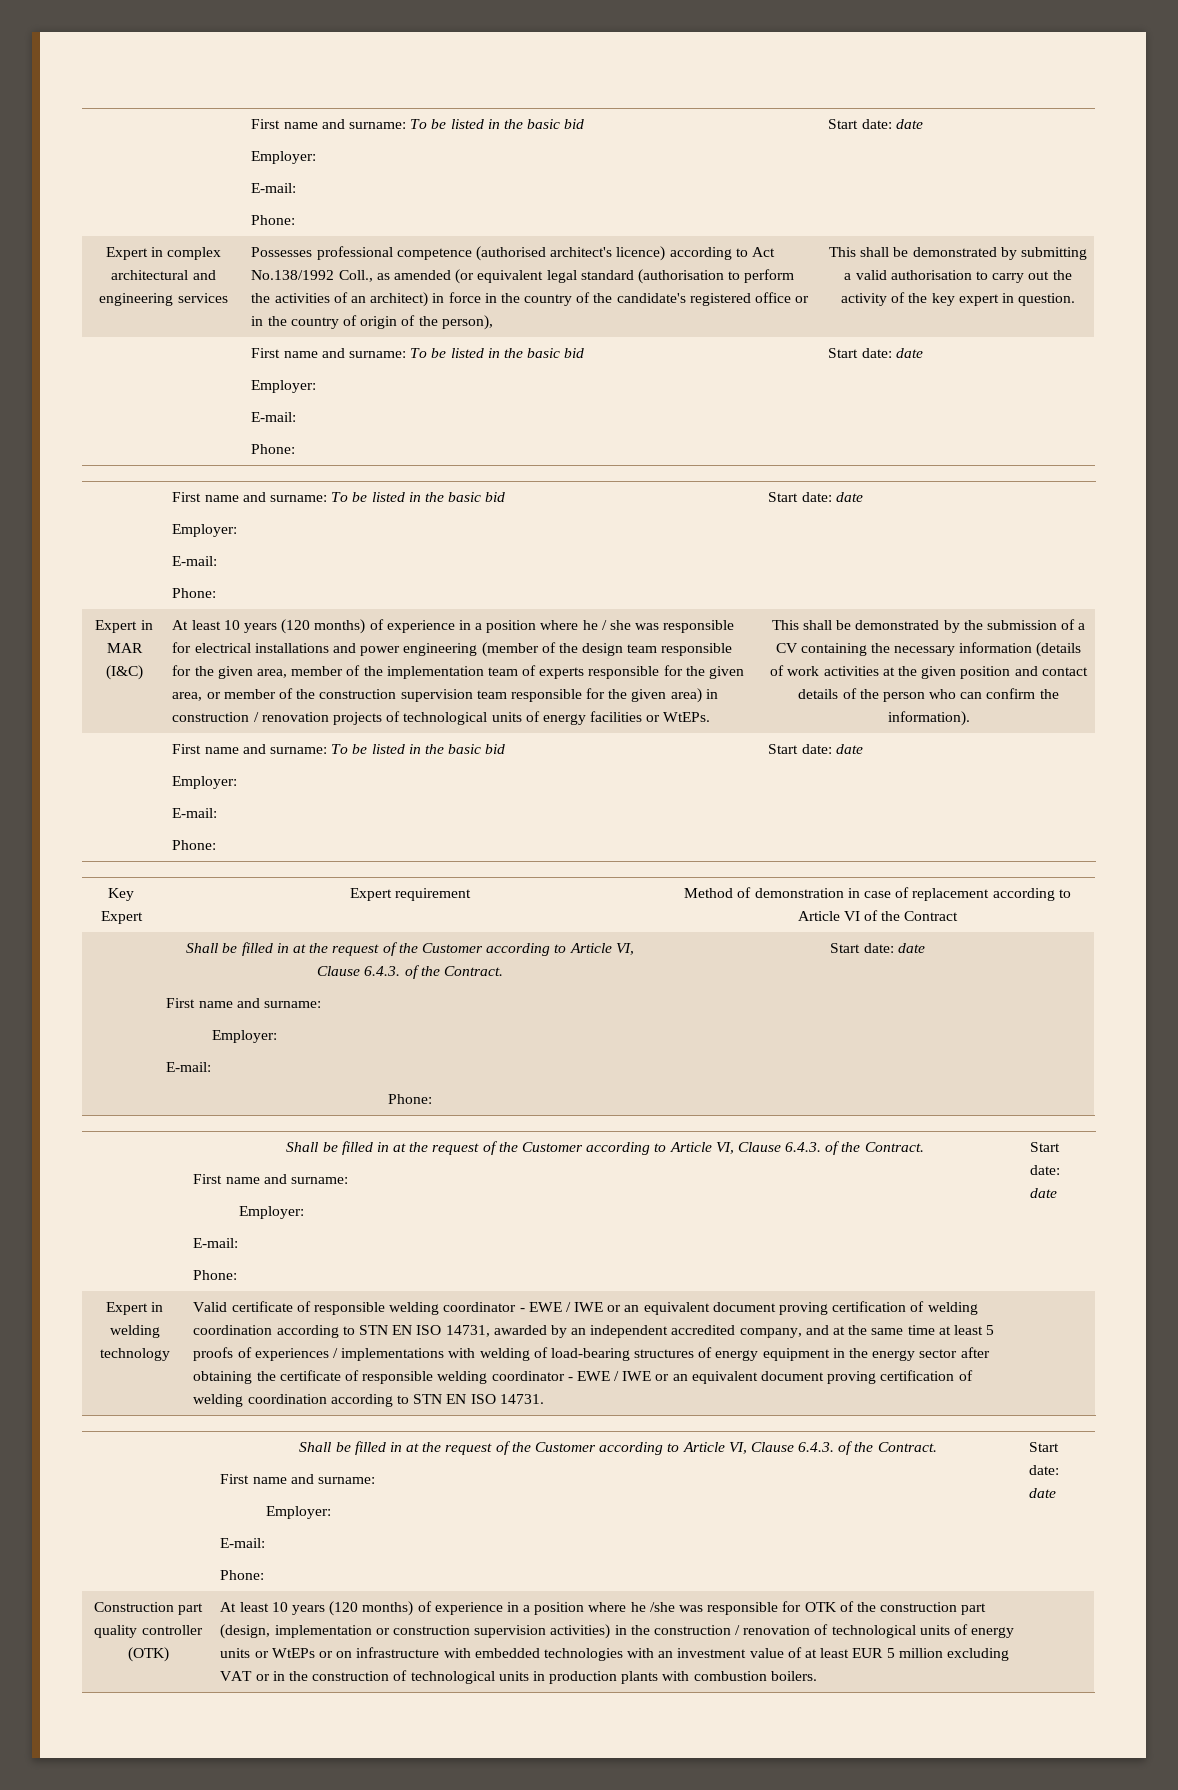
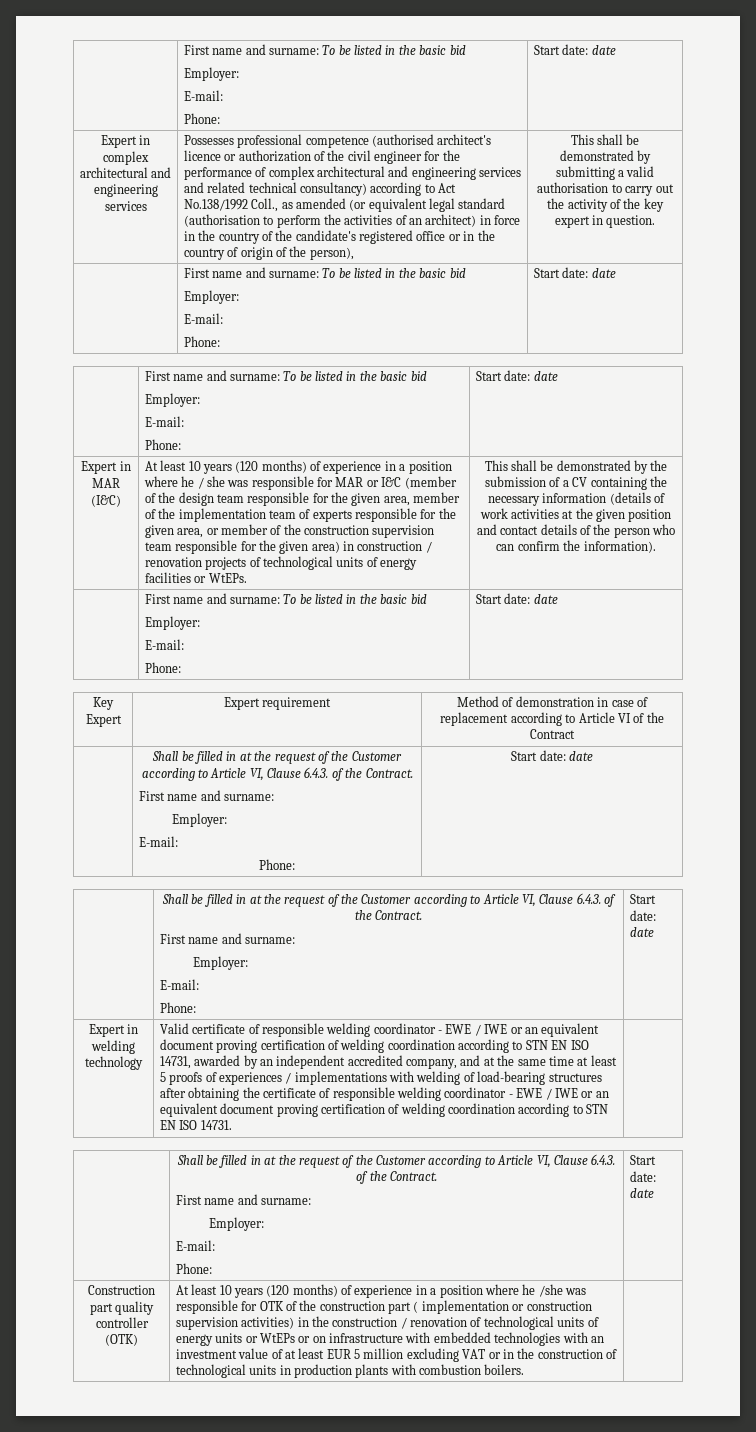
[616,246,666,261] licence) -> [183,150,460,164] [183,166,522,180] [183,182,367,196] licence or authorization of the civil engineer for the performance of complex architectural and engineering services and related technical consultancy)
[194,643,478,656] electrical installations and power engineering -> [335,477,402,487] MAR or I&C
[698,1347,958,1361] of energy equipment in the energy sector -> (602, 1077) none
[220,1624,271,1639] (design, -> [413,1301,419,1313] (

